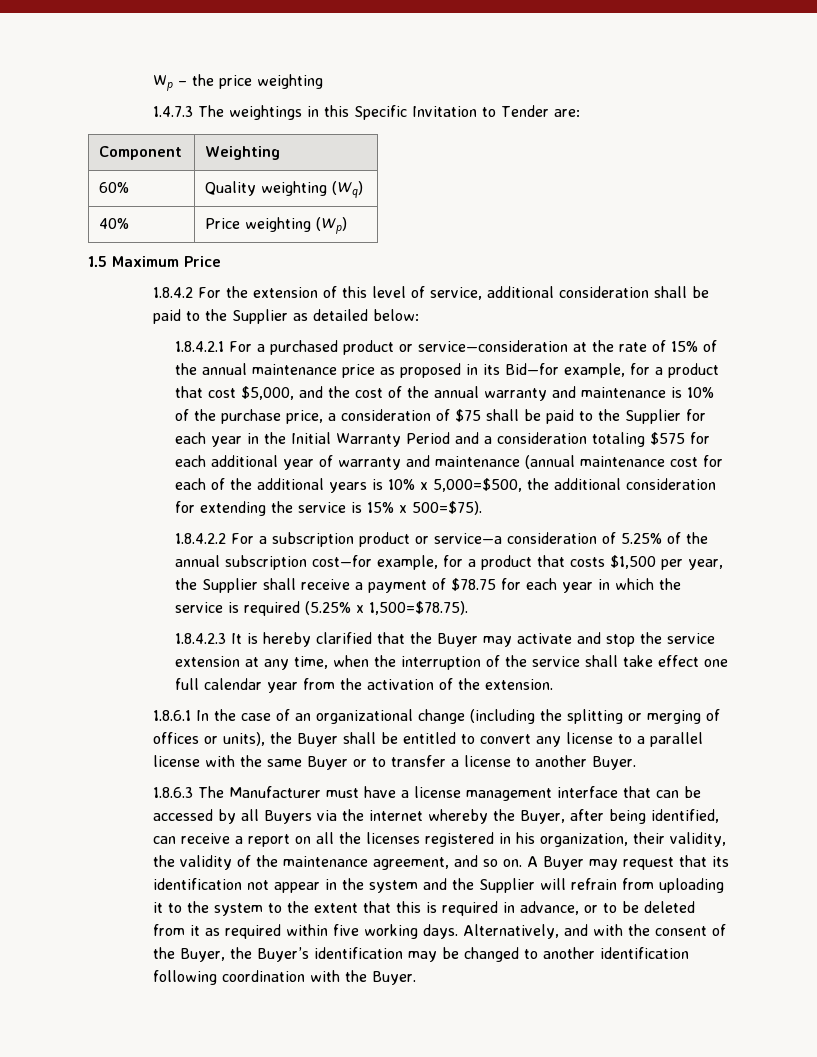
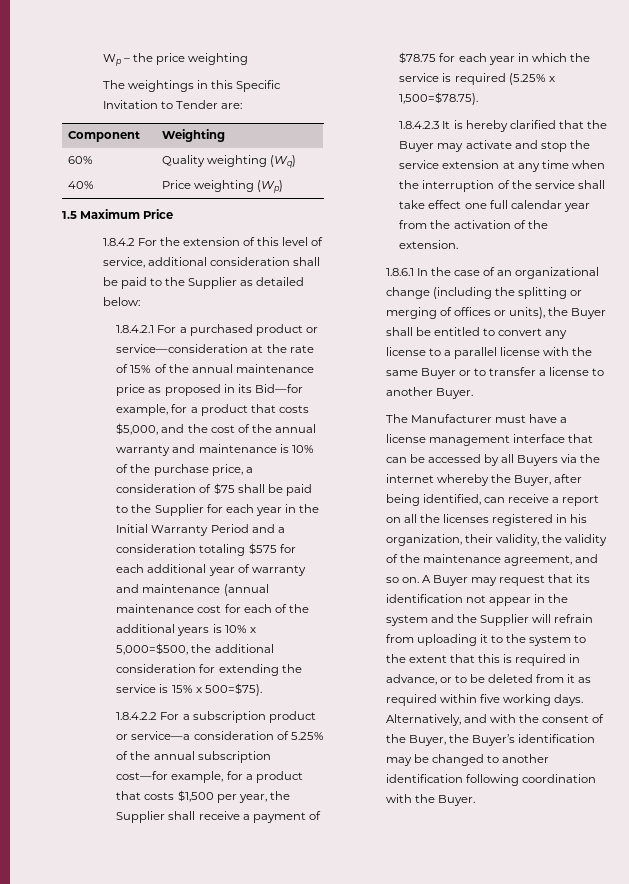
[152,106,193,117] 1.4.7.3 -> (249, 59) none
[207,388,236,398] cost -> [278,405,309,413] costs
[293,656,328,669] time, -> [541,160,569,169] time
[152,787,193,798] 1.8.6.3 -> (473, 393) none

